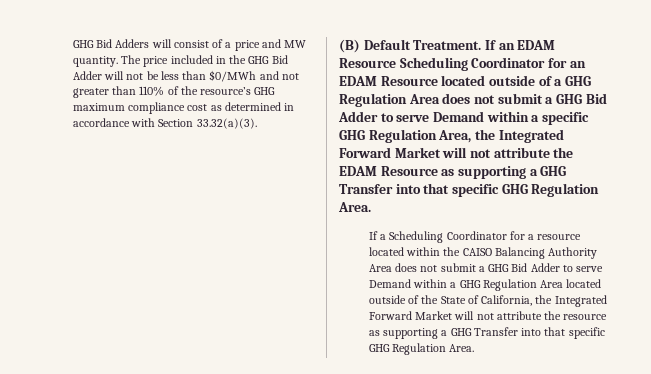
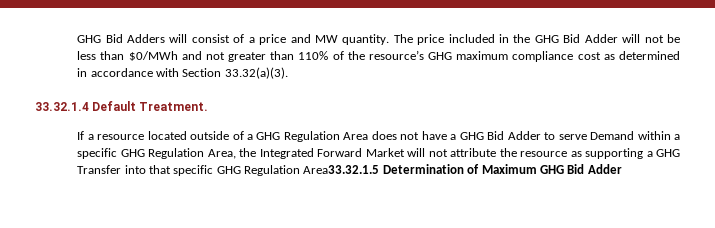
[339,39,360,53] (B) -> [35,102,89,111] 33.32.1.4
[484,40,556,50] [339,57,586,71] [339,76,438,86] If an EDAM Resource Scheduling Coordinator for an EDAM Resource -> [77,131,145,140] // If a resource
[497,93,543,104] submit -> [421,131,447,140] have
[339,166,567,179] [339,183,600,197] [338,202,371,212] [368,231,582,243] [368,247,598,259] [368,263,603,272] [368,279,602,291] [368,295,607,307] [368,311,562,320] EDAM Resource as supporting a GHG Transfer into that specific GHG Regulation Area. // If a Scheduling Coordinator for a resource located within the CAISO Balancing Authority Area does not submit a GHG Bid Adder to serve Demand within a GHG Regulation Area located outside of the State of California, the Integrated Forward Market will not attribute the -> (517, 152) none
[449,344,475,352] Area. -> [303,164,622,174] Area33.32.1.5 Determination of Maximum GHG Bid Adder

